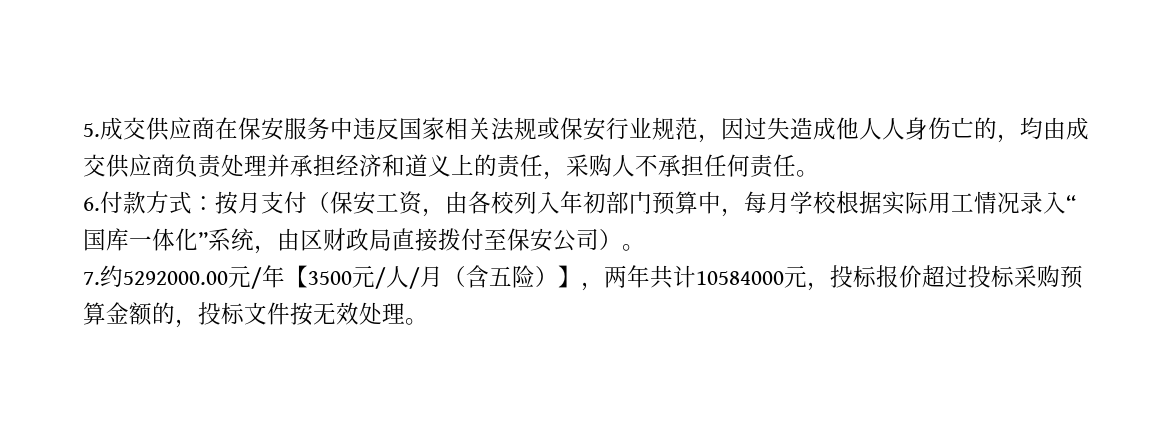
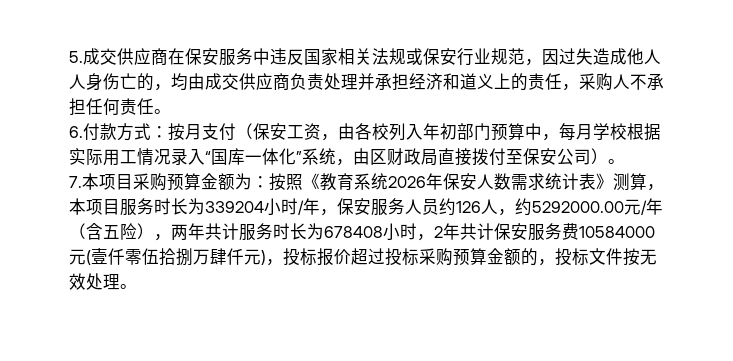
[100,265,443,289] 约5292000.00元/年【3500元/人/月 -> [82,173,664,191] [69,198,663,216] 本项目采购预算金额为：按照《教育系统2026年保安人数需求统计表》测算，本项目服务时长为339204小时/年，保安服务人员约126人，约5292000.00元/年
[558,265,581,288] 】 -> (154, 231) none
[696,265,807,288] 10584000元 -> [239,223,655,241] [69,248,266,266] 服务时长为678408小时，2年共计保安服务费10584000元(壹仟零伍拾捌万肆仟元)

